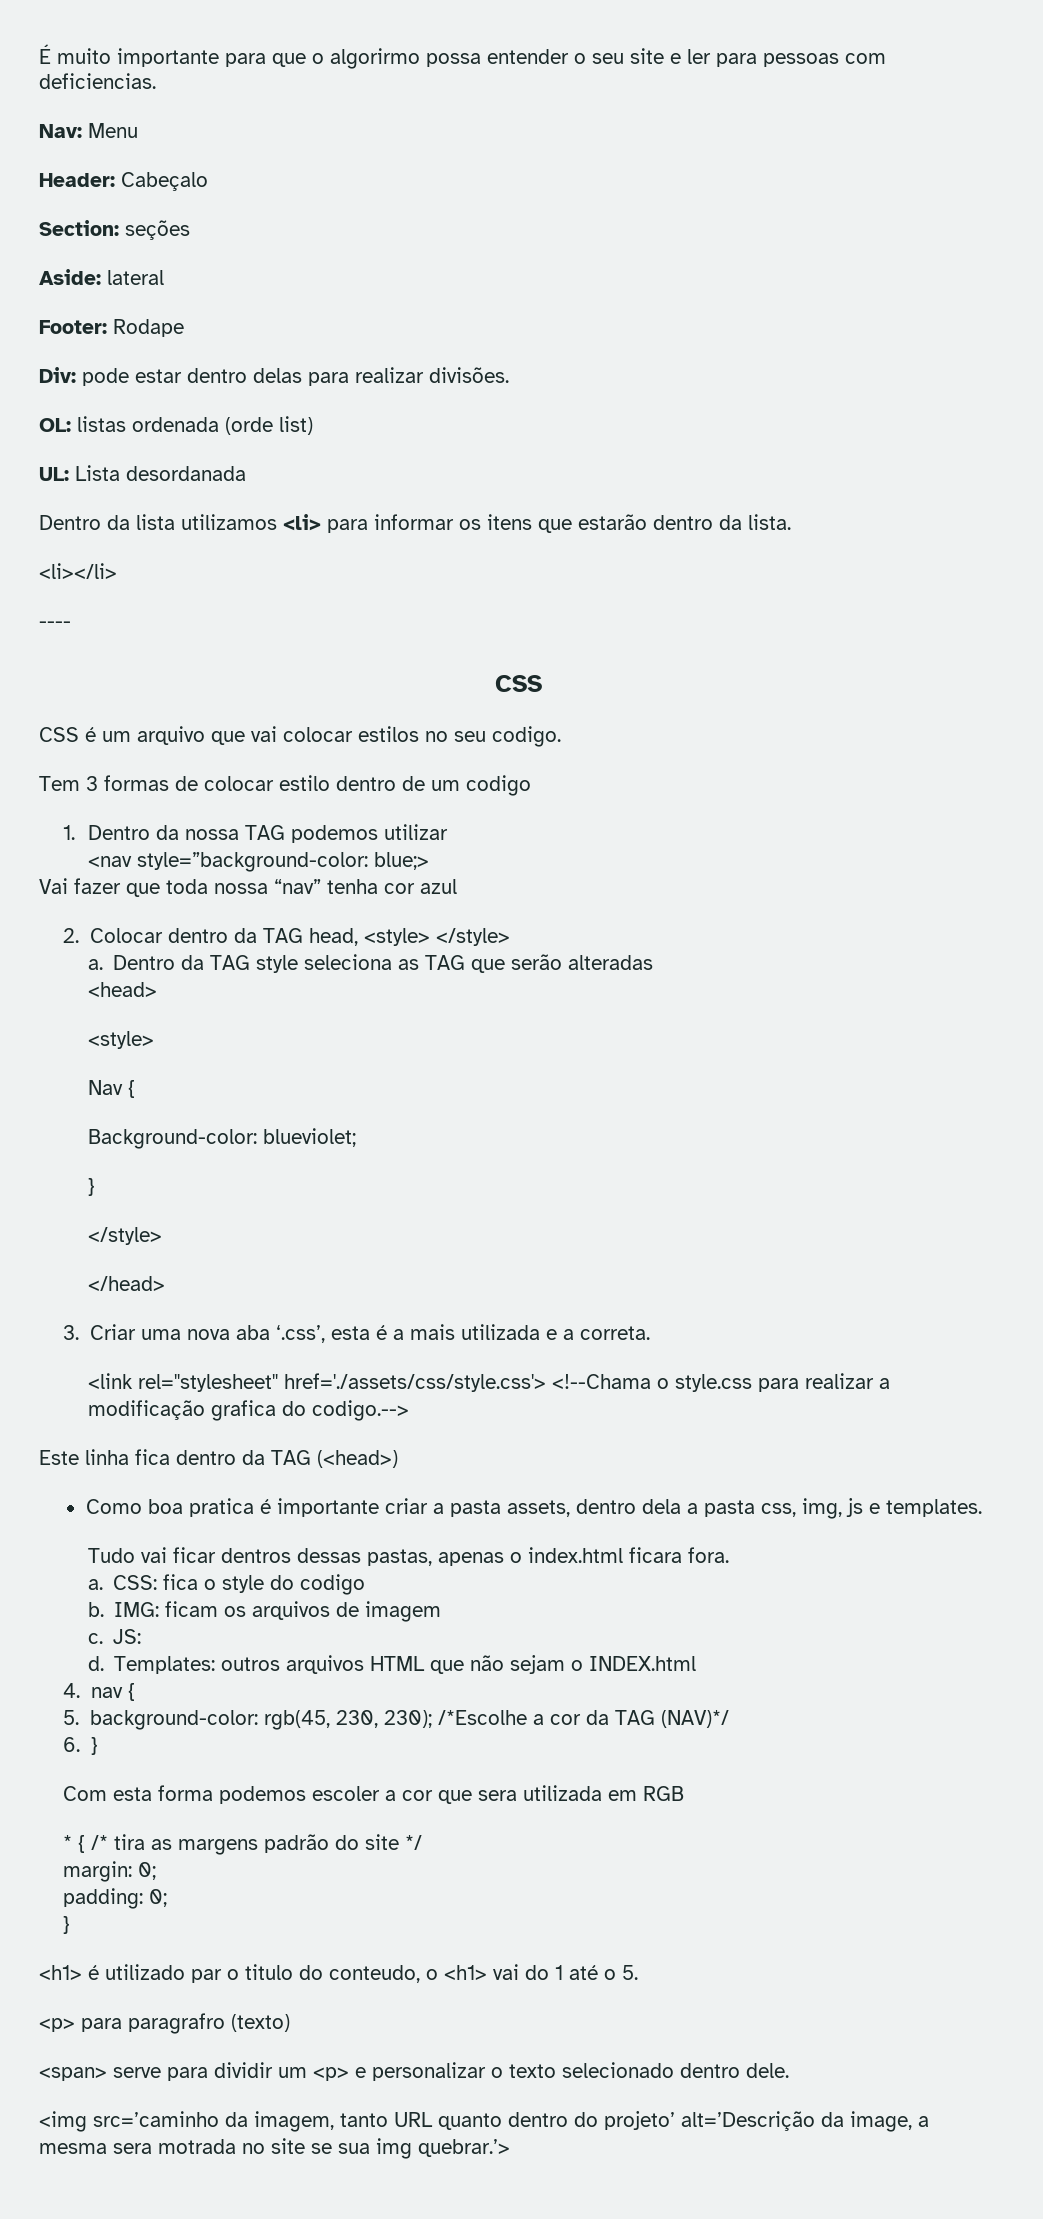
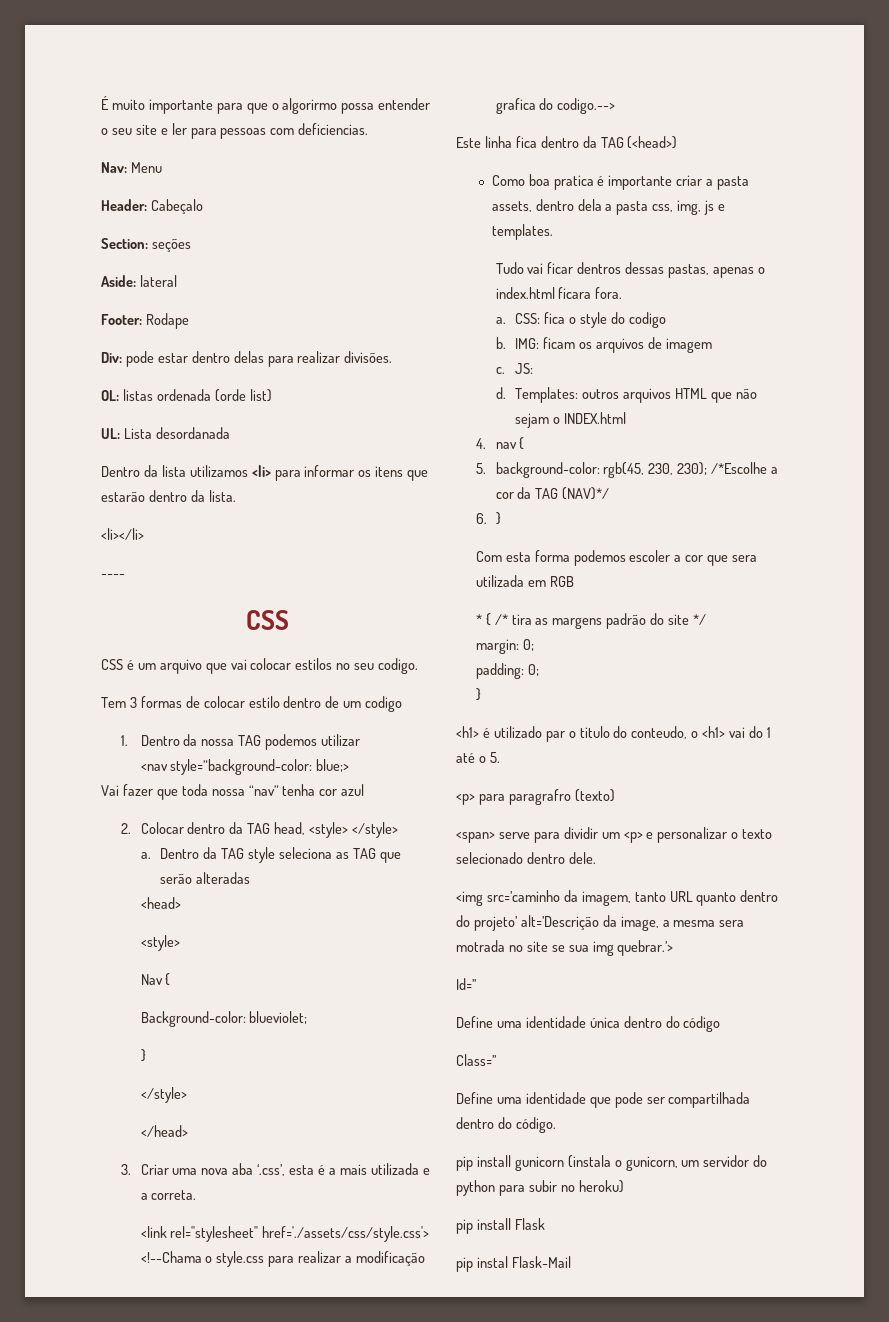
(510, 2148) none -> [456,978,476,990] [456,1016,721,1032] [456,1054,496,1066] [456,1092,751,1108] [456,1117,556,1133] [456,1155,768,1171] [456,1180,624,1196] [456,1218,545,1234] [456,1256,571,1272] // Id=’’ // Define uma identidade única dentro do código // Class=’’ // Define uma identidade que pode ser compartilhada dentro do código. // pip install gunicorn (instala o gunicorn, um servidor do python para subir no heroku) // pip install Flask // pip instal Flask-Mail

